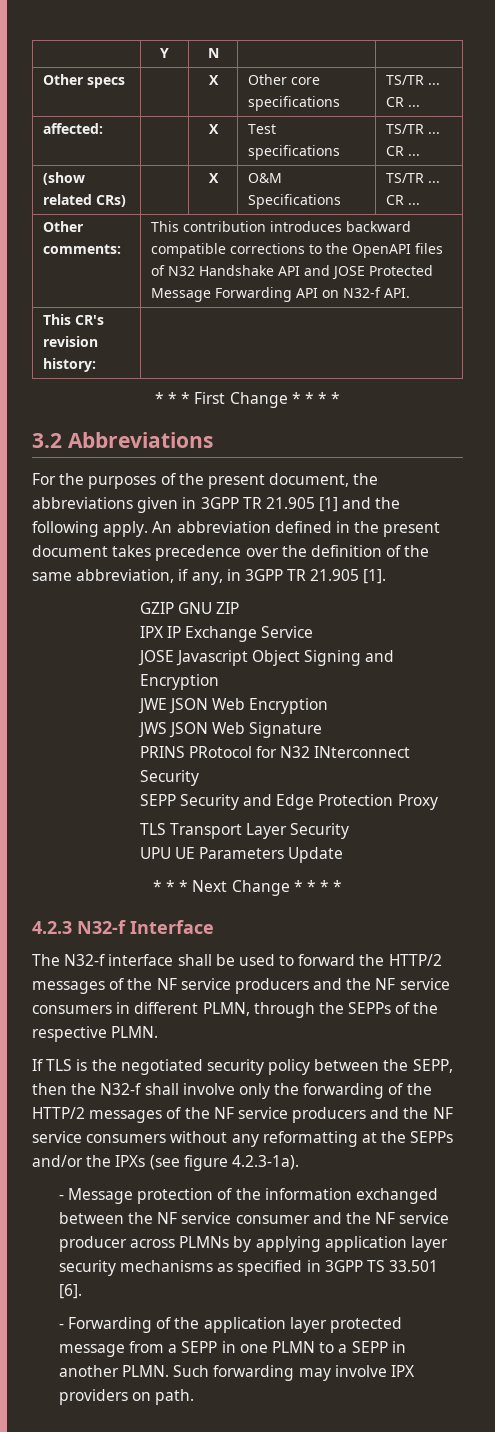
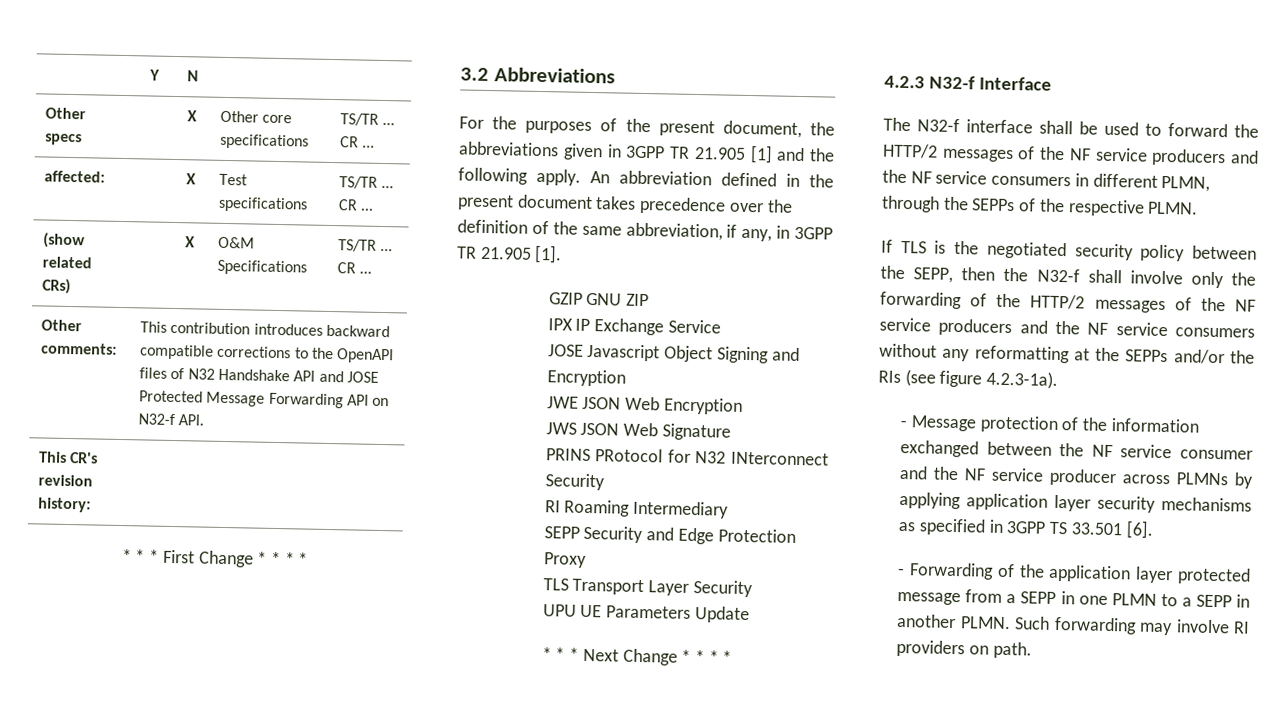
(199, 778) none -> [544,499,730,519] // RI Roaming Intermediary
[115,1155,146,1167] IPXs -> [878,370,901,383] RIs
[391,1365,416,1377] IPX -> [1233,621,1250,634] RI

